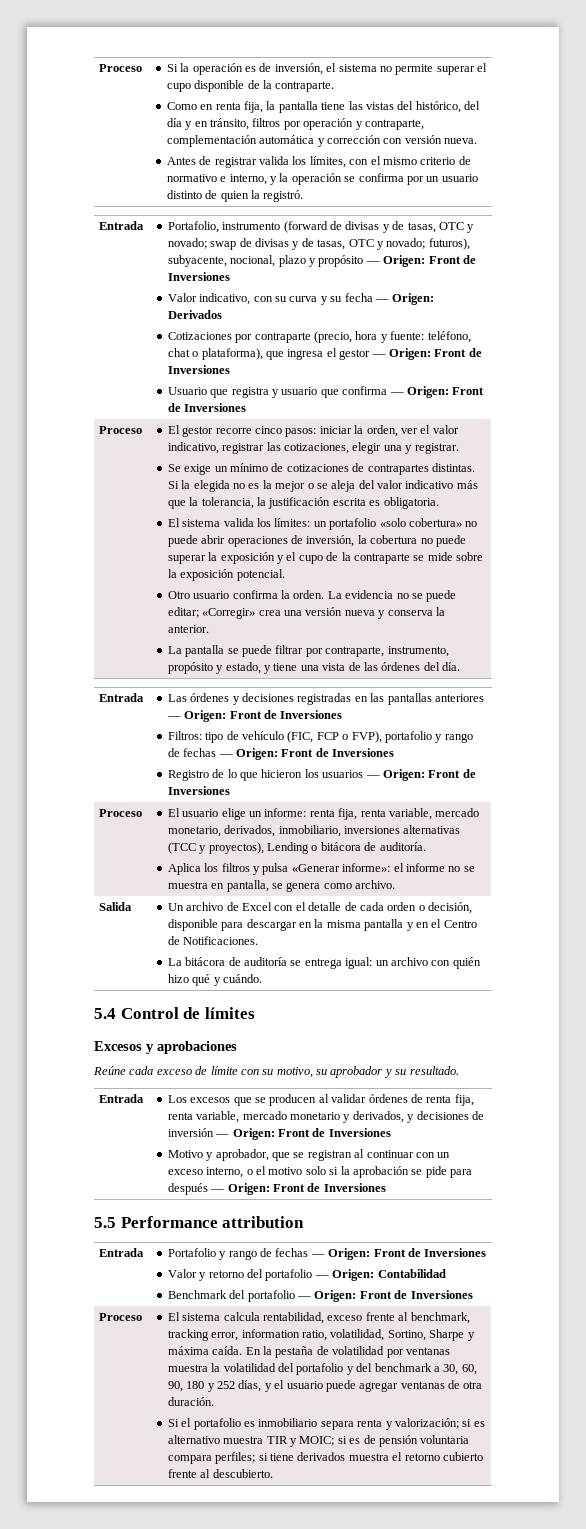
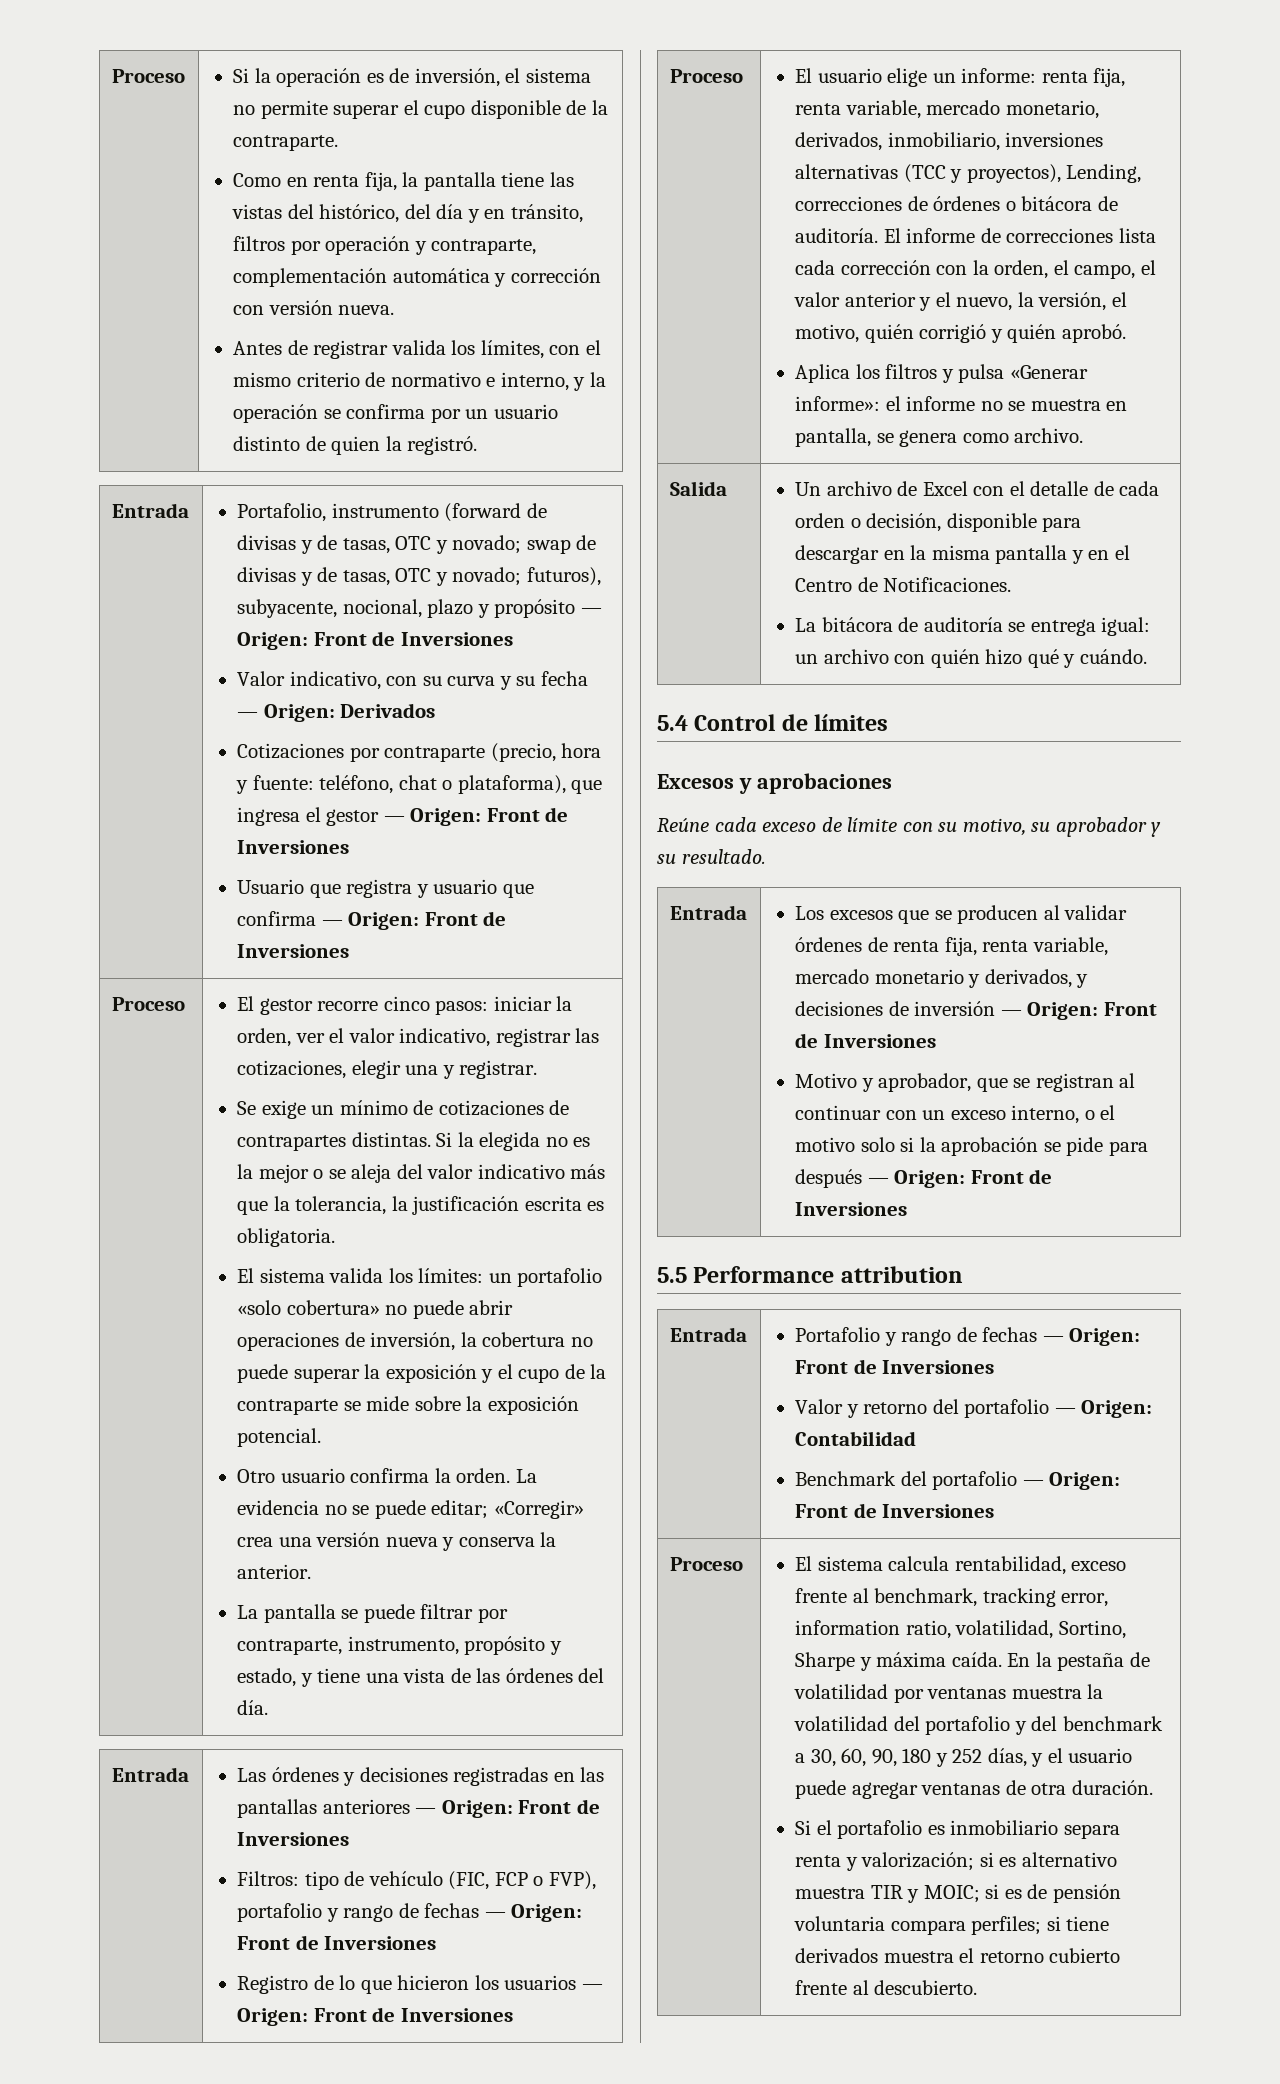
[267,842,310,854] Lending -> [1066,164,1142,183] [795,196,1001,211] Lending, correcciones de órdenes
(426, 846) none -> [883,228,1156,243] [795,260,1156,279] [794,292,1127,311] [795,324,1126,343] El informe de correcciones lista cada corrección con la orden, el campo, el valor anterior y el nuevo, la versión, el motivo, quién corrigió y quién aprobó.

